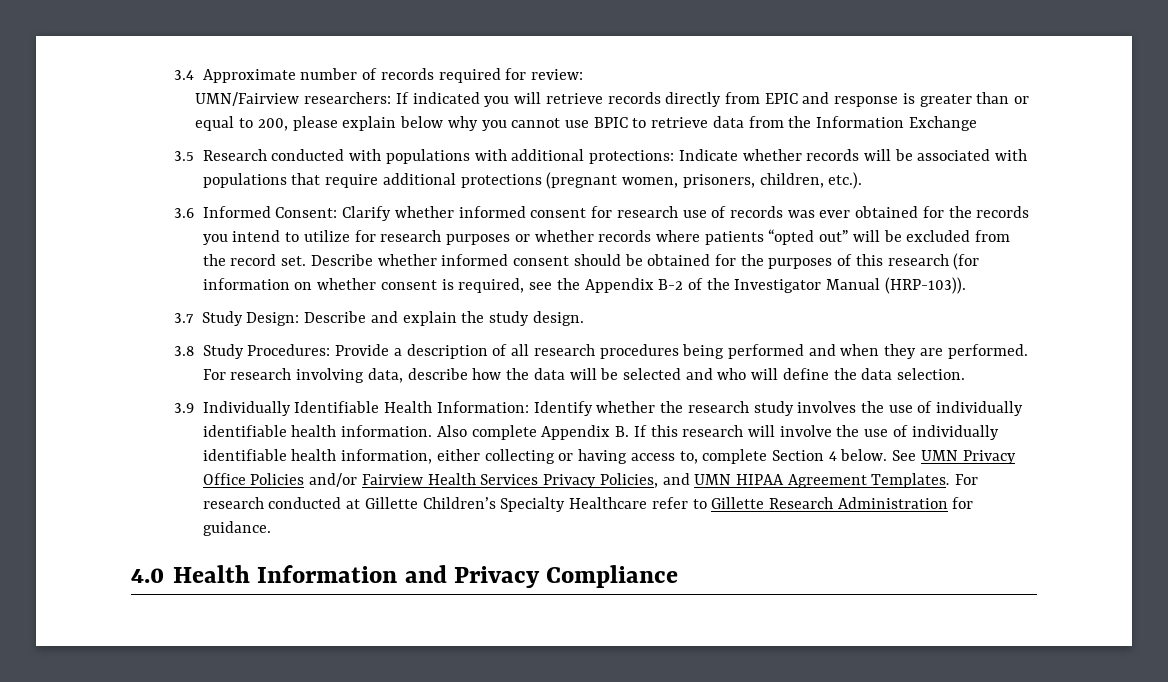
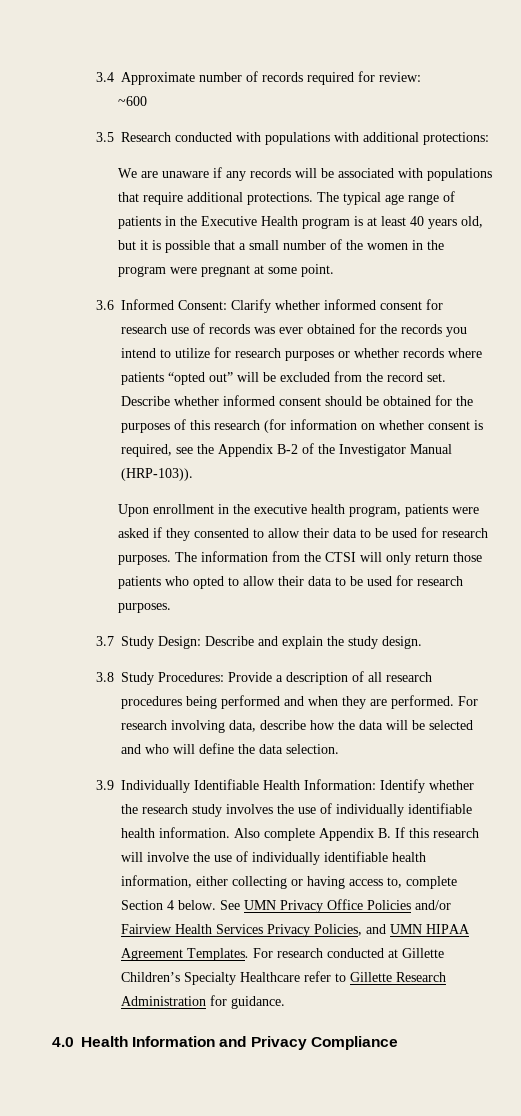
[195,92,1030,107] [195,116,977,131] UMN/Fairview researchers: If indicated you will retrieve records directly from EPIC and response is greater than or equal to 200, please explain below why you cannot use BPIC to retrieve data from the Information Exchange -> [118,96,148,106] ~600
[678,149,802,161] Indicate whether -> [118,167,247,181] // We are unaware if any
[460,172,863,189] protections (pregnant women, prisoners, children, etc.). -> [247,191,456,205] [118,216,484,229] [118,239,445,253] [118,264,335,277] protections. The typical age range of patients in the Executive Health program is at least 40 years old, but it is possible that a small number of the women in the program were pregnant at some point.
(966, 285) none -> [118,504,480,517] [118,527,489,541] [118,551,483,565] [118,575,464,589] [118,603,172,613] // Upon enrollment in the executive health program, patients were asked if they consented to allow their data to be used for research purposes. The information from the CTSI will only return those patients who opted to allow their data to be used for research purposes.

